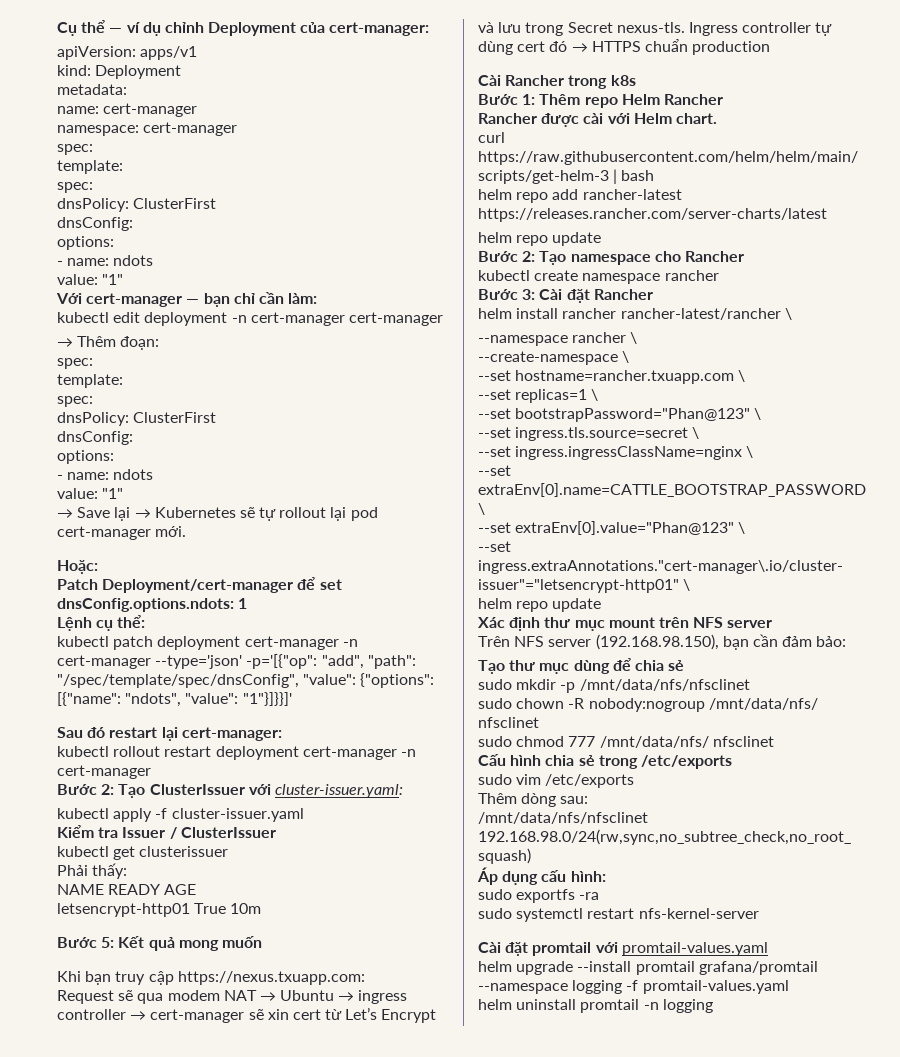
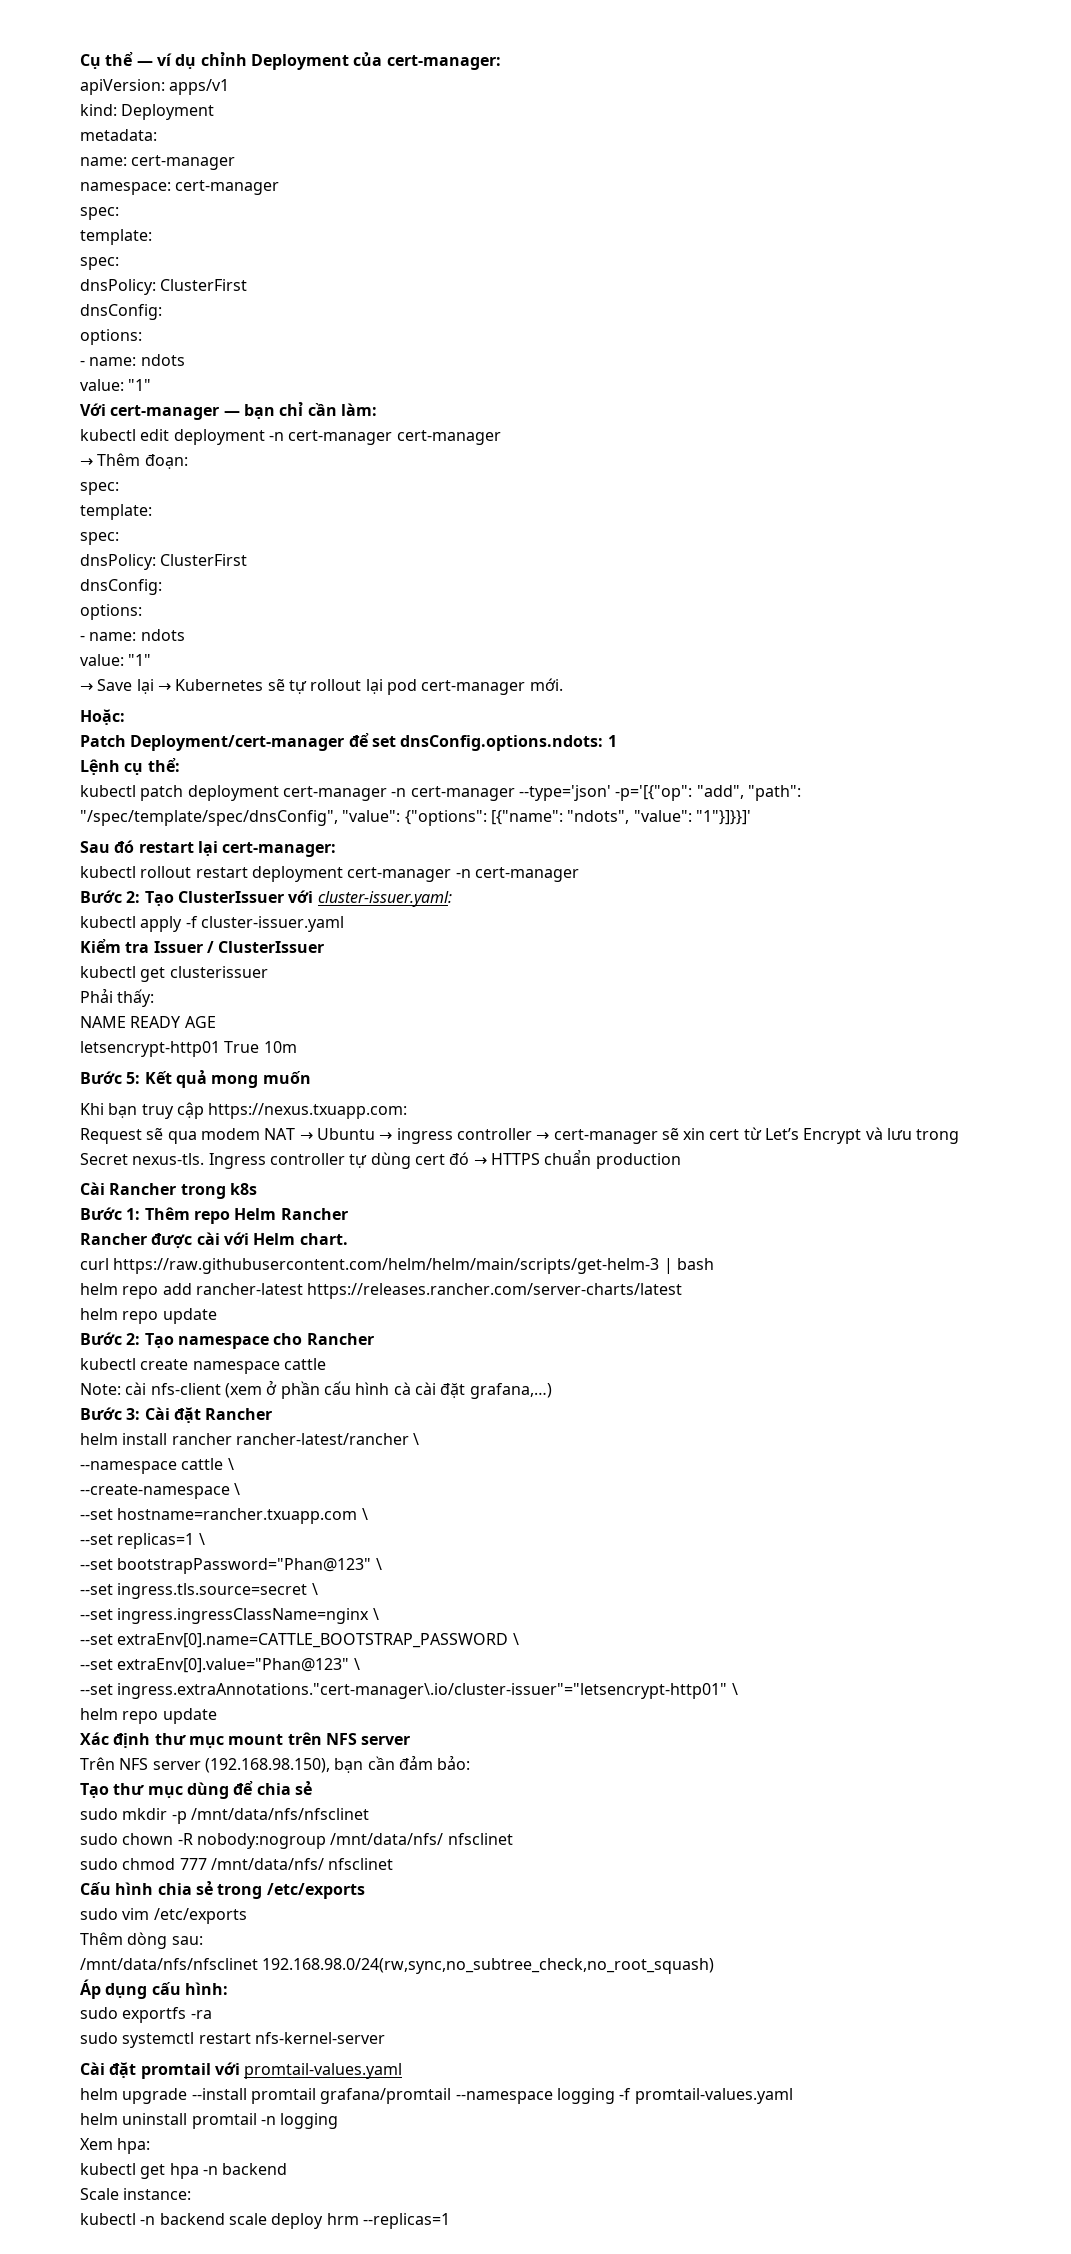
[664,270,719,281] rancher -> [283,1358,326,1370] [80,1380,552,1399] cattle // Note: cài nfs-client (xem ở phần cấu hình cà cài đặt grafana,…)
[572,332,627,343] rancher -> [181,1458,224,1470] cattle
(713, 1006) none -> [80,2138,151,2154] [80,2163,288,2179] [80,2188,192,2200] [80,2213,450,2229] // Xem hpa: // kubectl get hpa -n backend // Scale instance: // kubectl -n backend scale deploy hrm --replicas=1

